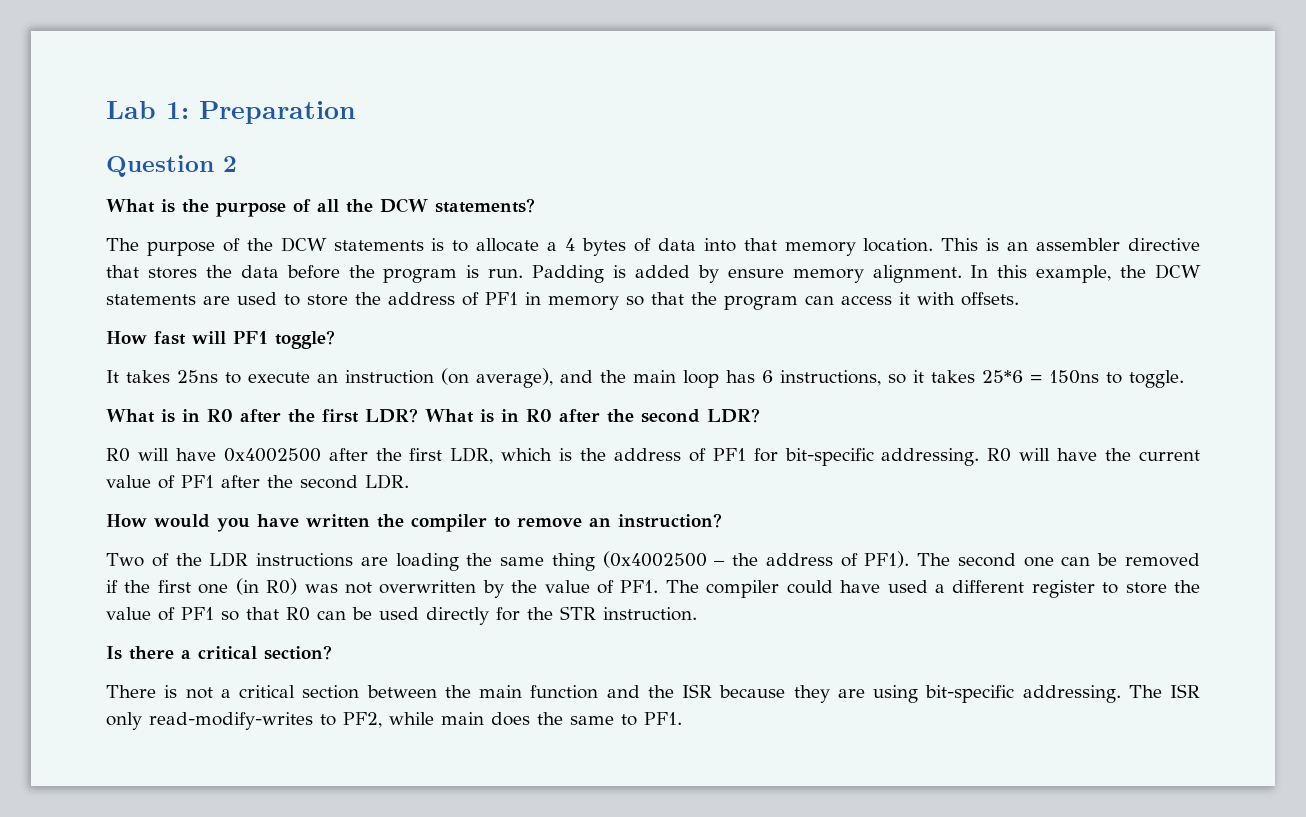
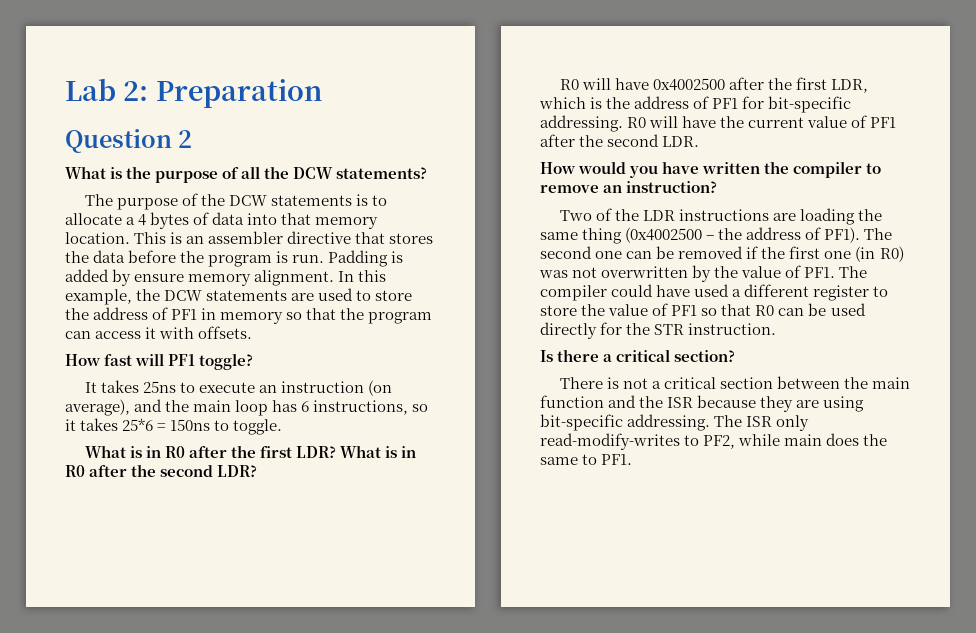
[166,102,189,119] 1: -> [123,81,149,101] 2:

